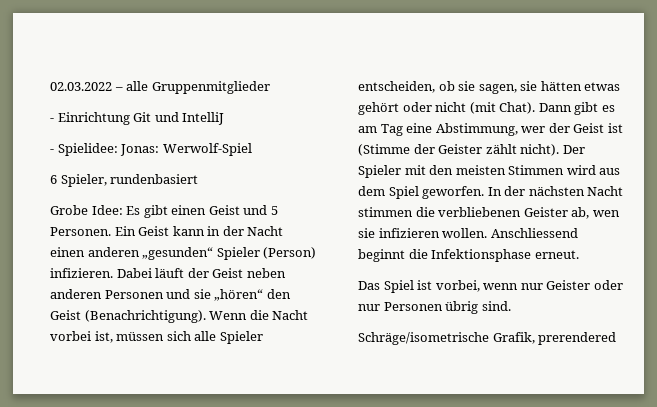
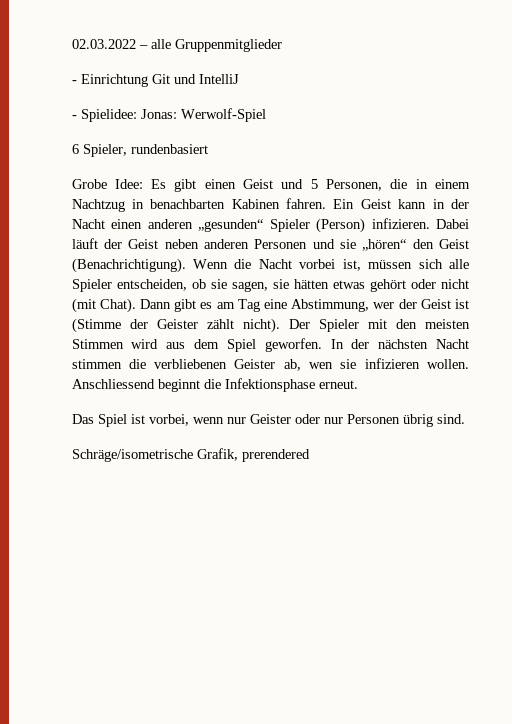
[50,227,112,236] Personen. -> [326,179,470,191] [71,198,327,212] Personen, die in einem Nachtzug in benachbarten Kabinen fahren.

